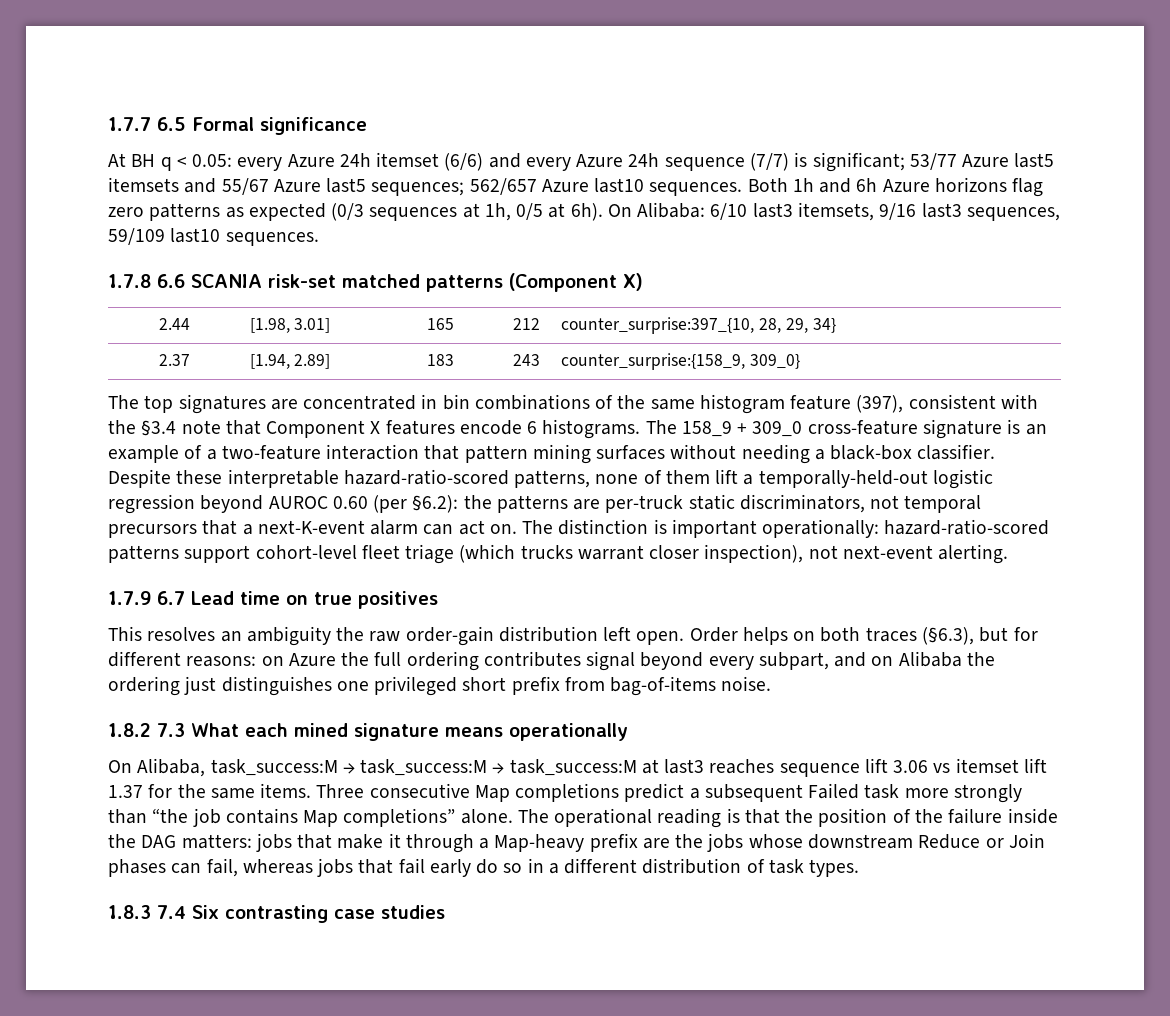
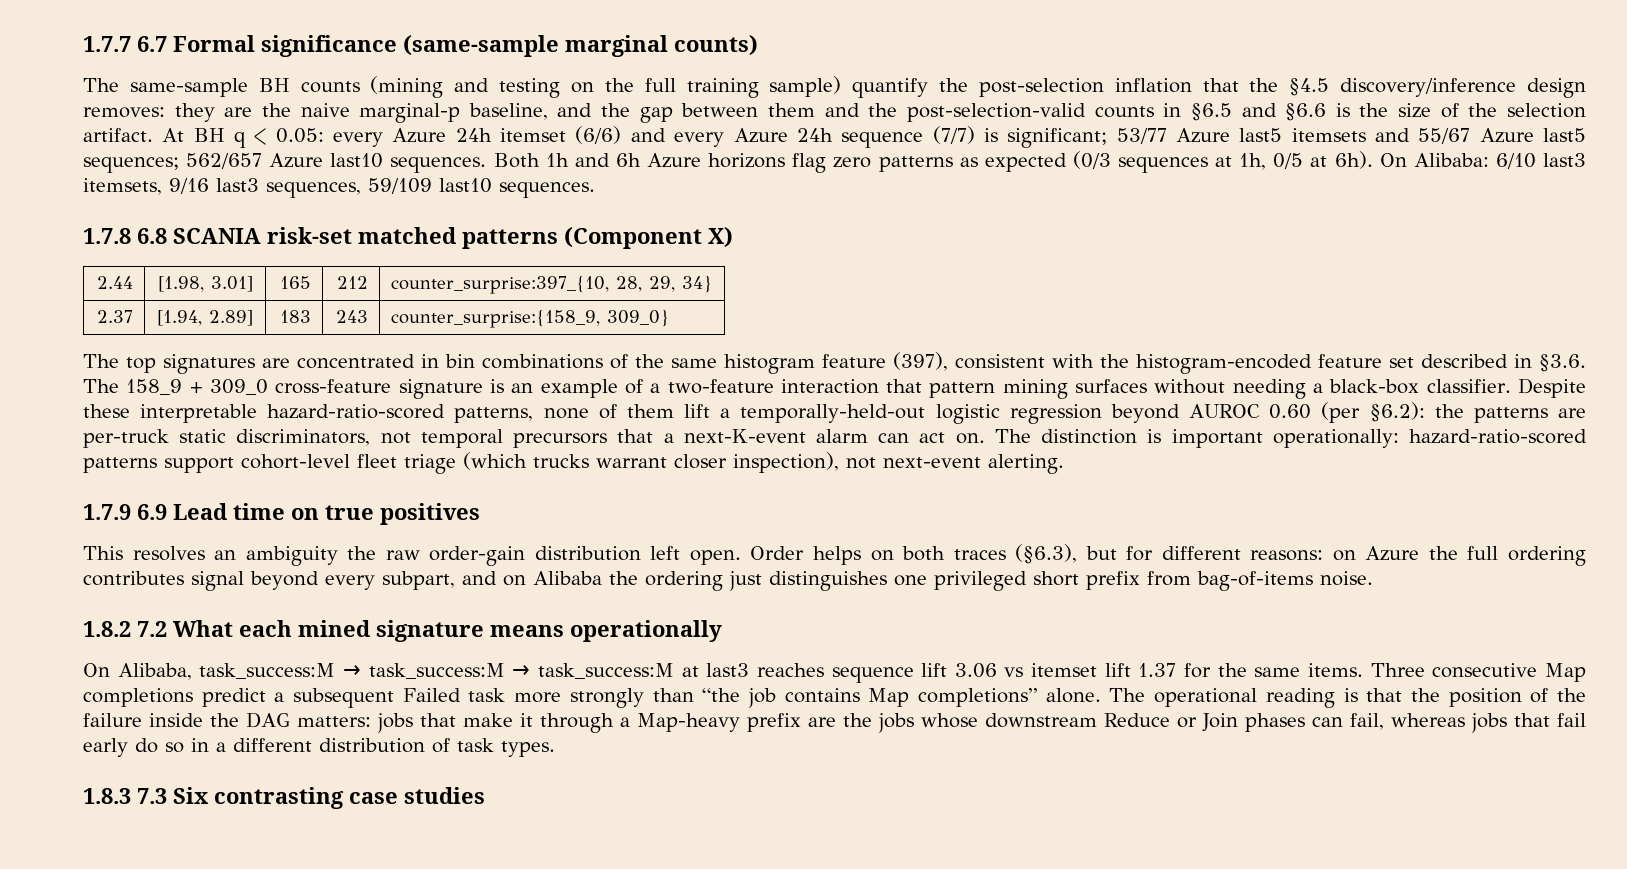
[156,117,186,131] 6.5 -> [137,36,167,52] 6.7
(367, 126) // -> [403,35,758,57] [83,76,1586,98] [83,103,1587,123] [83,128,153,142] (same-sample marginal counts) // The same-sample BH counts (mining and testing on the full training sample) quantify the post-selection inflation that the §4.5 discovery/inference design removes: they are the naive marginal-p baseline, and the gap between them and the post-selection-valid counts in §6.5 and §6.6 is the size of the selection artifact.
[156,274,185,288] 6.6 -> [137,228,167,244] 6.8
[141,419,641,439] §3.4 note that Component X features encode 6 histograms. -> [1136,354,1586,374] histogram-encoded feature set described in §3.6.
[156,591,185,605] 6.7 -> [137,504,167,520] 6.9
[157,723,185,737] 7.3 -> [137,621,167,637] 7.2
[157,905,186,919] 7.4 -> [137,788,167,804] 7.3

